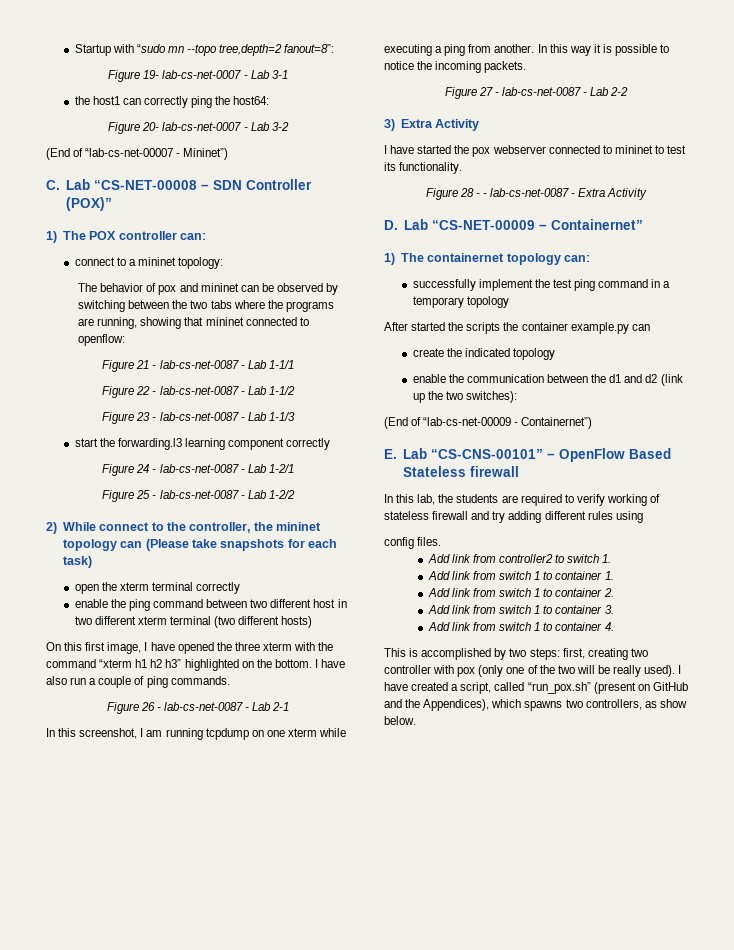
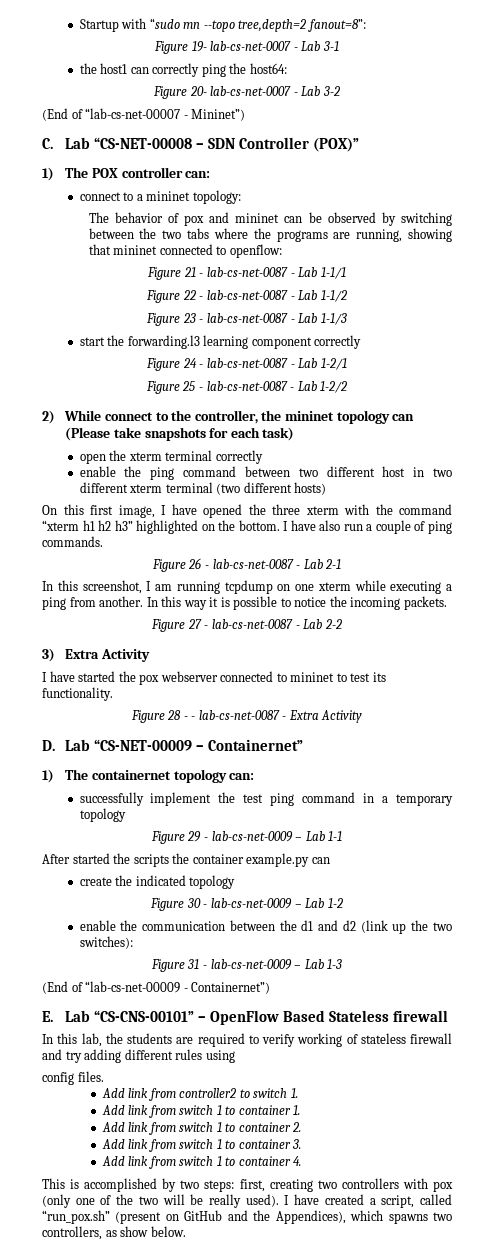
(509, 302) none -> [150,831,343,844] // Figure 29 - lab-cs-net-0009 – Lab 1-1
(556, 354) none -> [150,898,343,911] // Figure 30 - lab-cs-net-0009 – Lab 1-2
(518, 397) none -> [150,959,343,972] // Figure 31 - lab-cs-net-0009 – Lab 1-3
[384,665,431,674] controller -> [341,1178,399,1189] controllers

